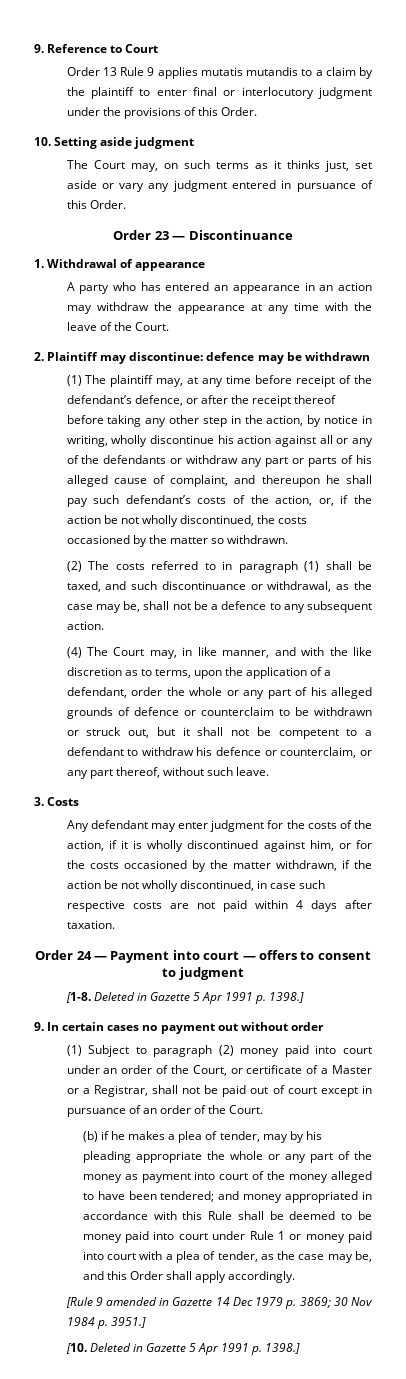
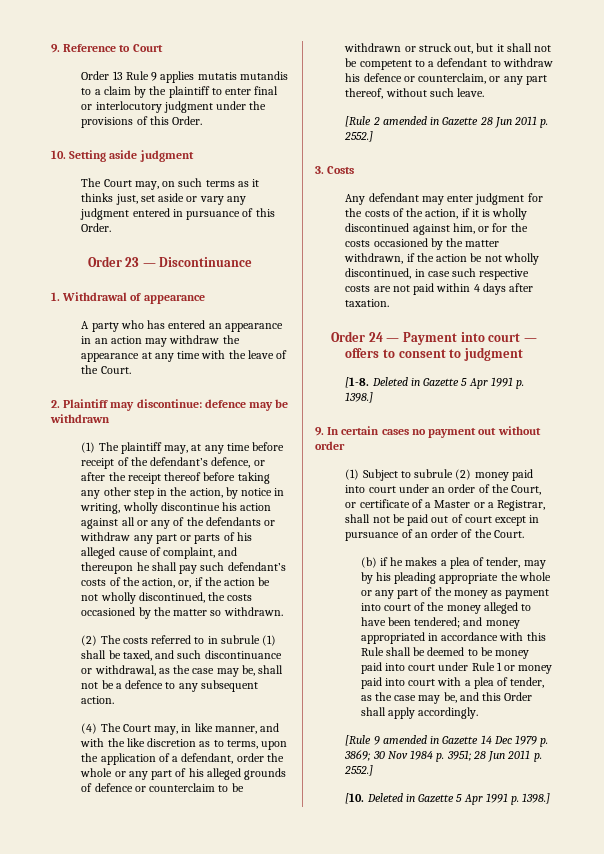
[238,561,298,573] paragraph -> [220,635,260,644] subrule
(270, 771) none -> [345,116,549,128] [344,131,374,142] // [Rule 2 amended in Gazette 28 Jun 2011 p. 2552.]
[153,1045,213,1057] paragraph -> [414,469,454,478] subrule
[110,1317,146,1328] 3951.] -> [446,750,542,762] [344,765,374,776] 3951; 28 Jun 2011 p. 2552.]

